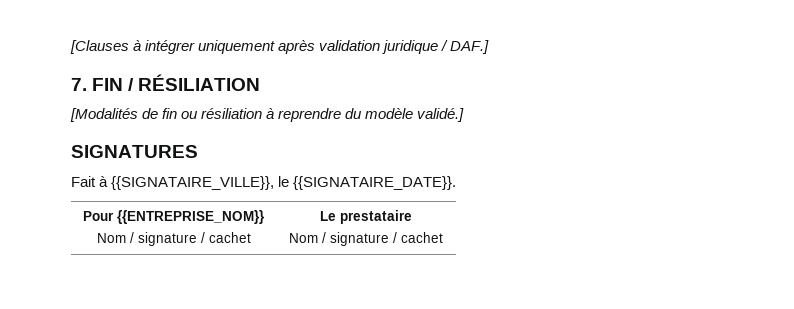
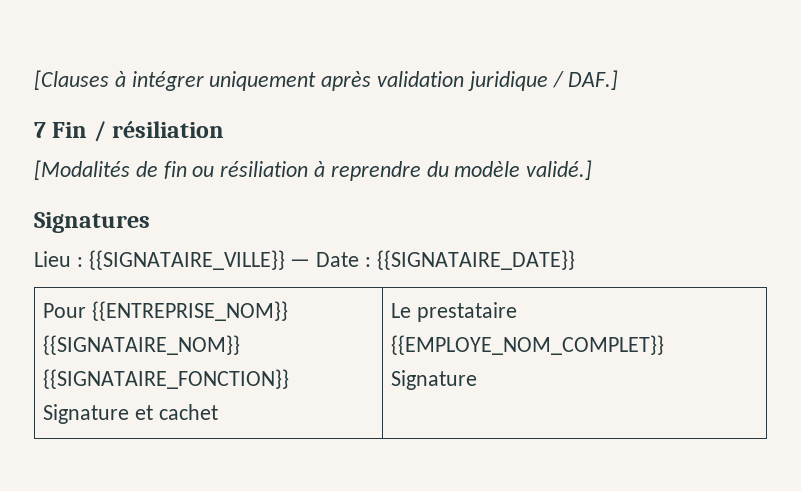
[71,74,261,91] 7. FIN / RÉSILIATION -> [34,121,225,142] 7 Fin / résiliation
[71,145,198,158] [71,176,457,190] [83,210,265,224] [96,232,251,246] [319,210,412,224] [288,232,443,246] SIGNATURES // Fait à {{SIGNATAIRE_VILLE}}, le {{SIGNATAIRE_DATE}}. // Pour {{ENTREPRISE_NOM}} // Nom / signature / cachet | Le prestataire // Nom / signature / cachet -> [34,212,150,233] [34,250,575,270] [43,301,289,321] [43,335,241,355] [43,369,290,389] [43,404,219,424] [391,302,518,322] [391,335,665,355] [391,370,478,390] Signatures // Lieu : {{SIGNATAIRE_VILLE}} — Date : {{SIGNATAIRE_DATE}} // Pour {{ENTREPRISE_NOM}} // {{SIGNATAIRE_NOM}} // {{SIGNATAIRE_FONCTION}} // Signature et cachet | Le prestataire // {{EMPLOYE_NOM_COMPLET}} // Signature

